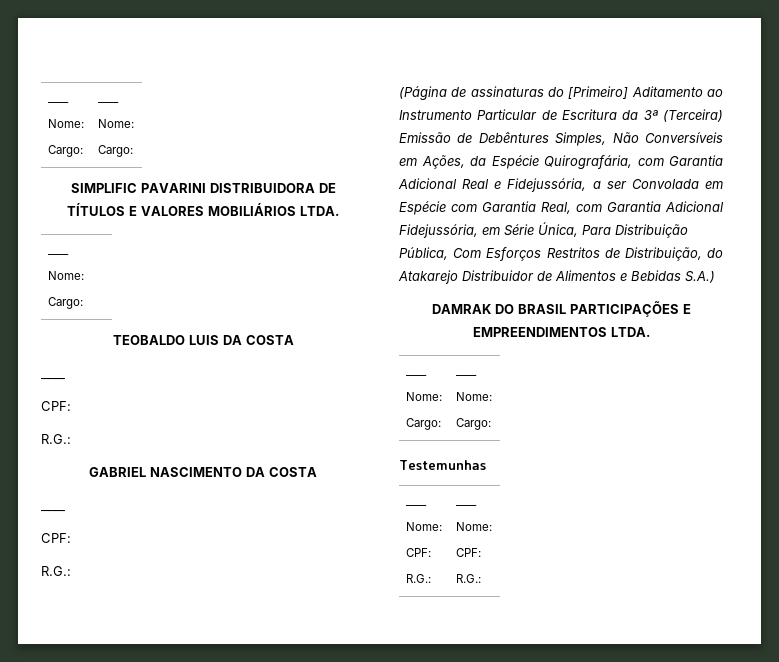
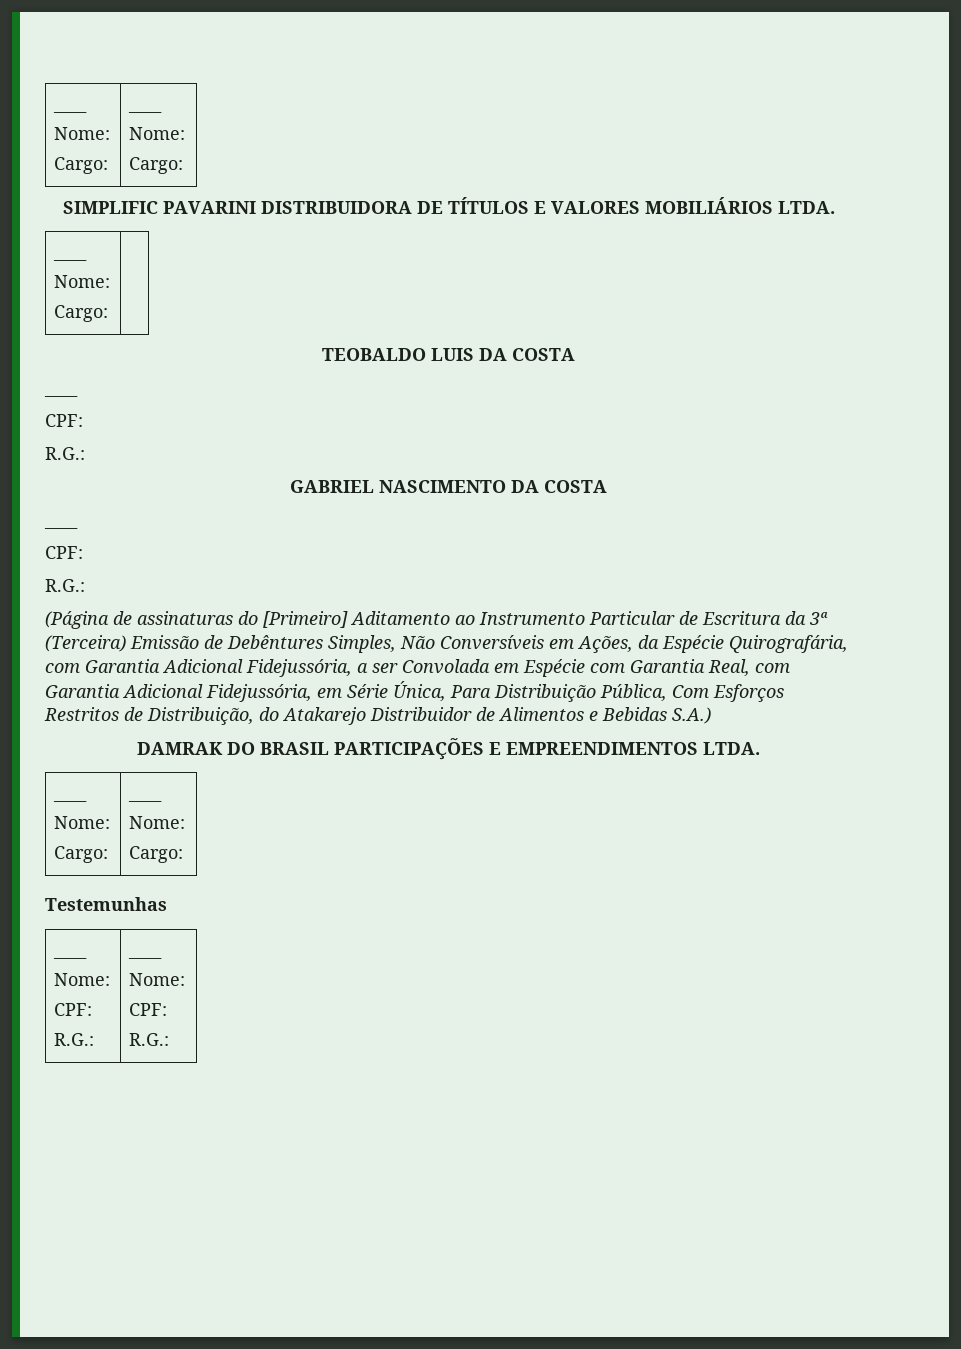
[462,179,502,189] Real e -> (243, 666) none

